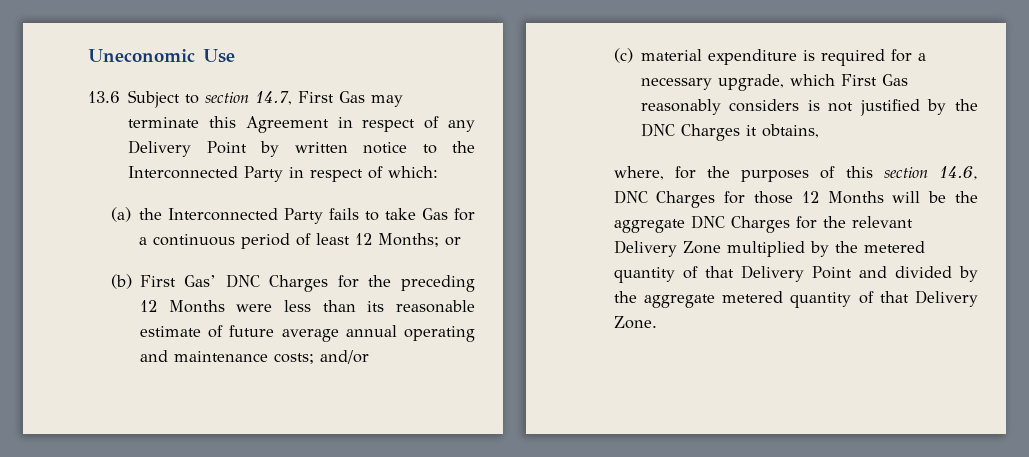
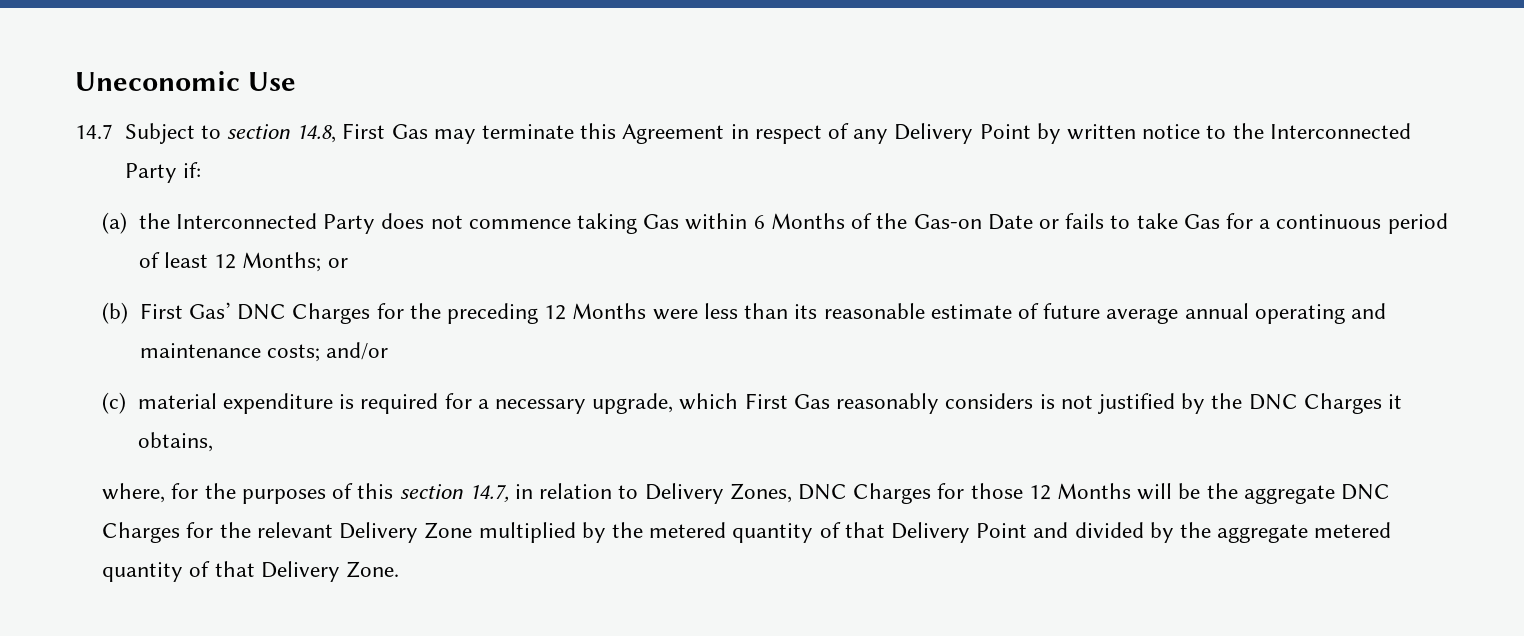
[88,91,120,103] 13.6 -> [75,124,113,139] 14.7
[255,91,293,105] 14.7, -> [296,124,337,143] 14.8,
[289,166,439,182] in respect of which: -> [182,162,201,178] if:
(323, 216) none -> [381,213,1059,234] does not commence taking Gas within 6 Months of the Gas-on Date or
[939,166,978,180] 14.6, -> [468,483,792,504] 14.7, in relation to Delivery Zones,

